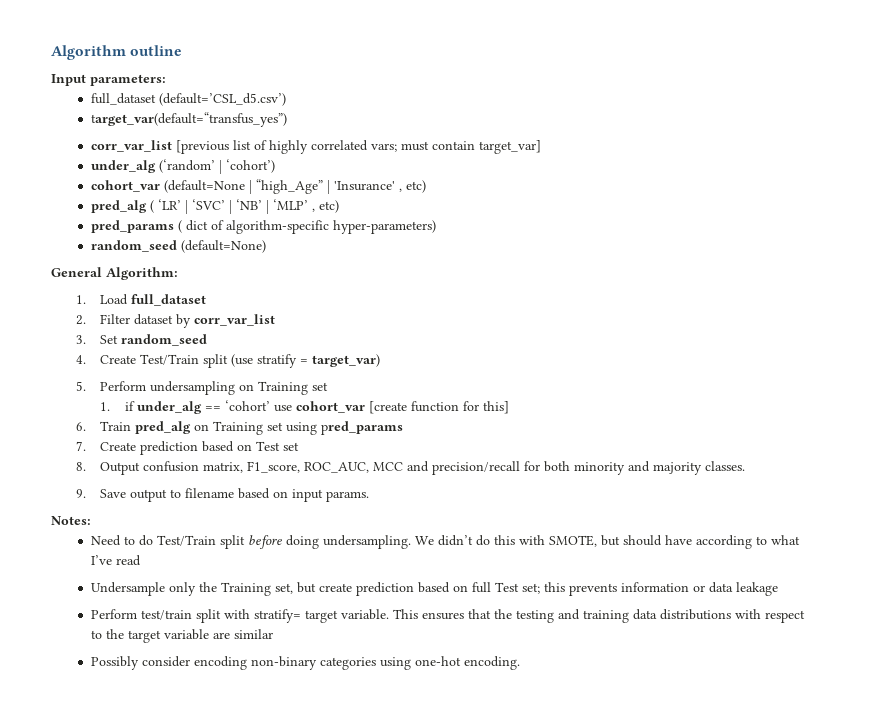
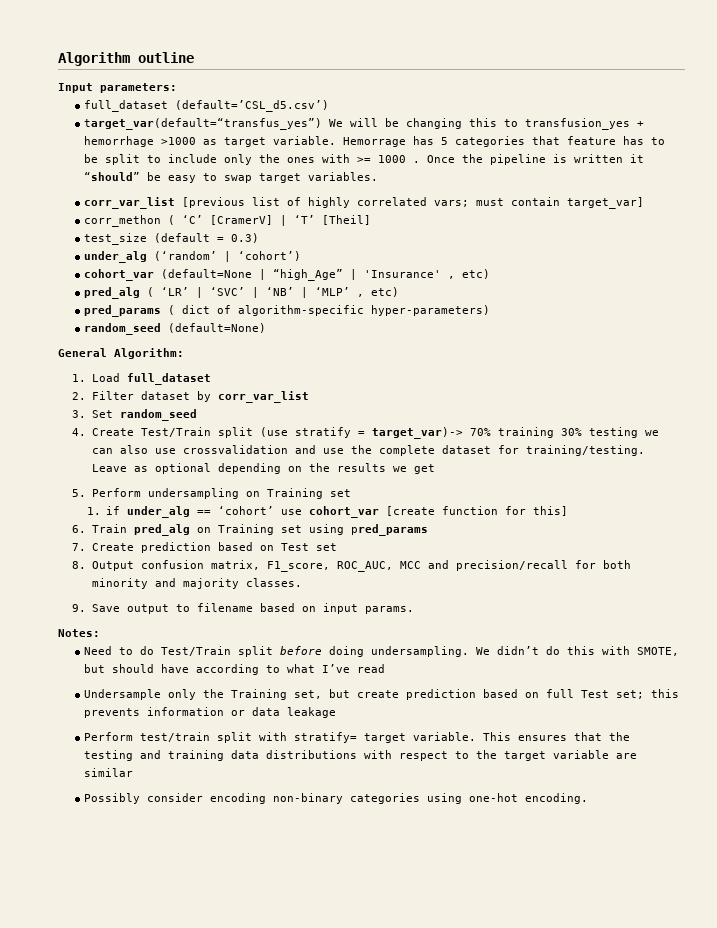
(288, 119) none -> [329,118,645,130] [84,136,666,147] [84,154,645,165] [84,172,379,183] We will be changing this to transfusion_yes + hemorrhage >1000 as target variable. Hemorrage has 5 categories that feature has to be split to include only the ones with >= 1000 . Once the pipeline is written it “should” be easy to swap target variables.
(542, 147) none -> [84,215,372,227] [84,233,260,245] // corr_methon ( ‘C’ [CramerV] | ‘T’ [Theil] // test_size (default = 0.3)
[312,354,381,367] target_var) -> [371,427,659,439] [91,445,645,456] [91,463,435,474] target_var)-> 70% training 30% testing we can also use crossvalidation and use the complete dataset for training/testing. Leave as optional depending on the results we get

